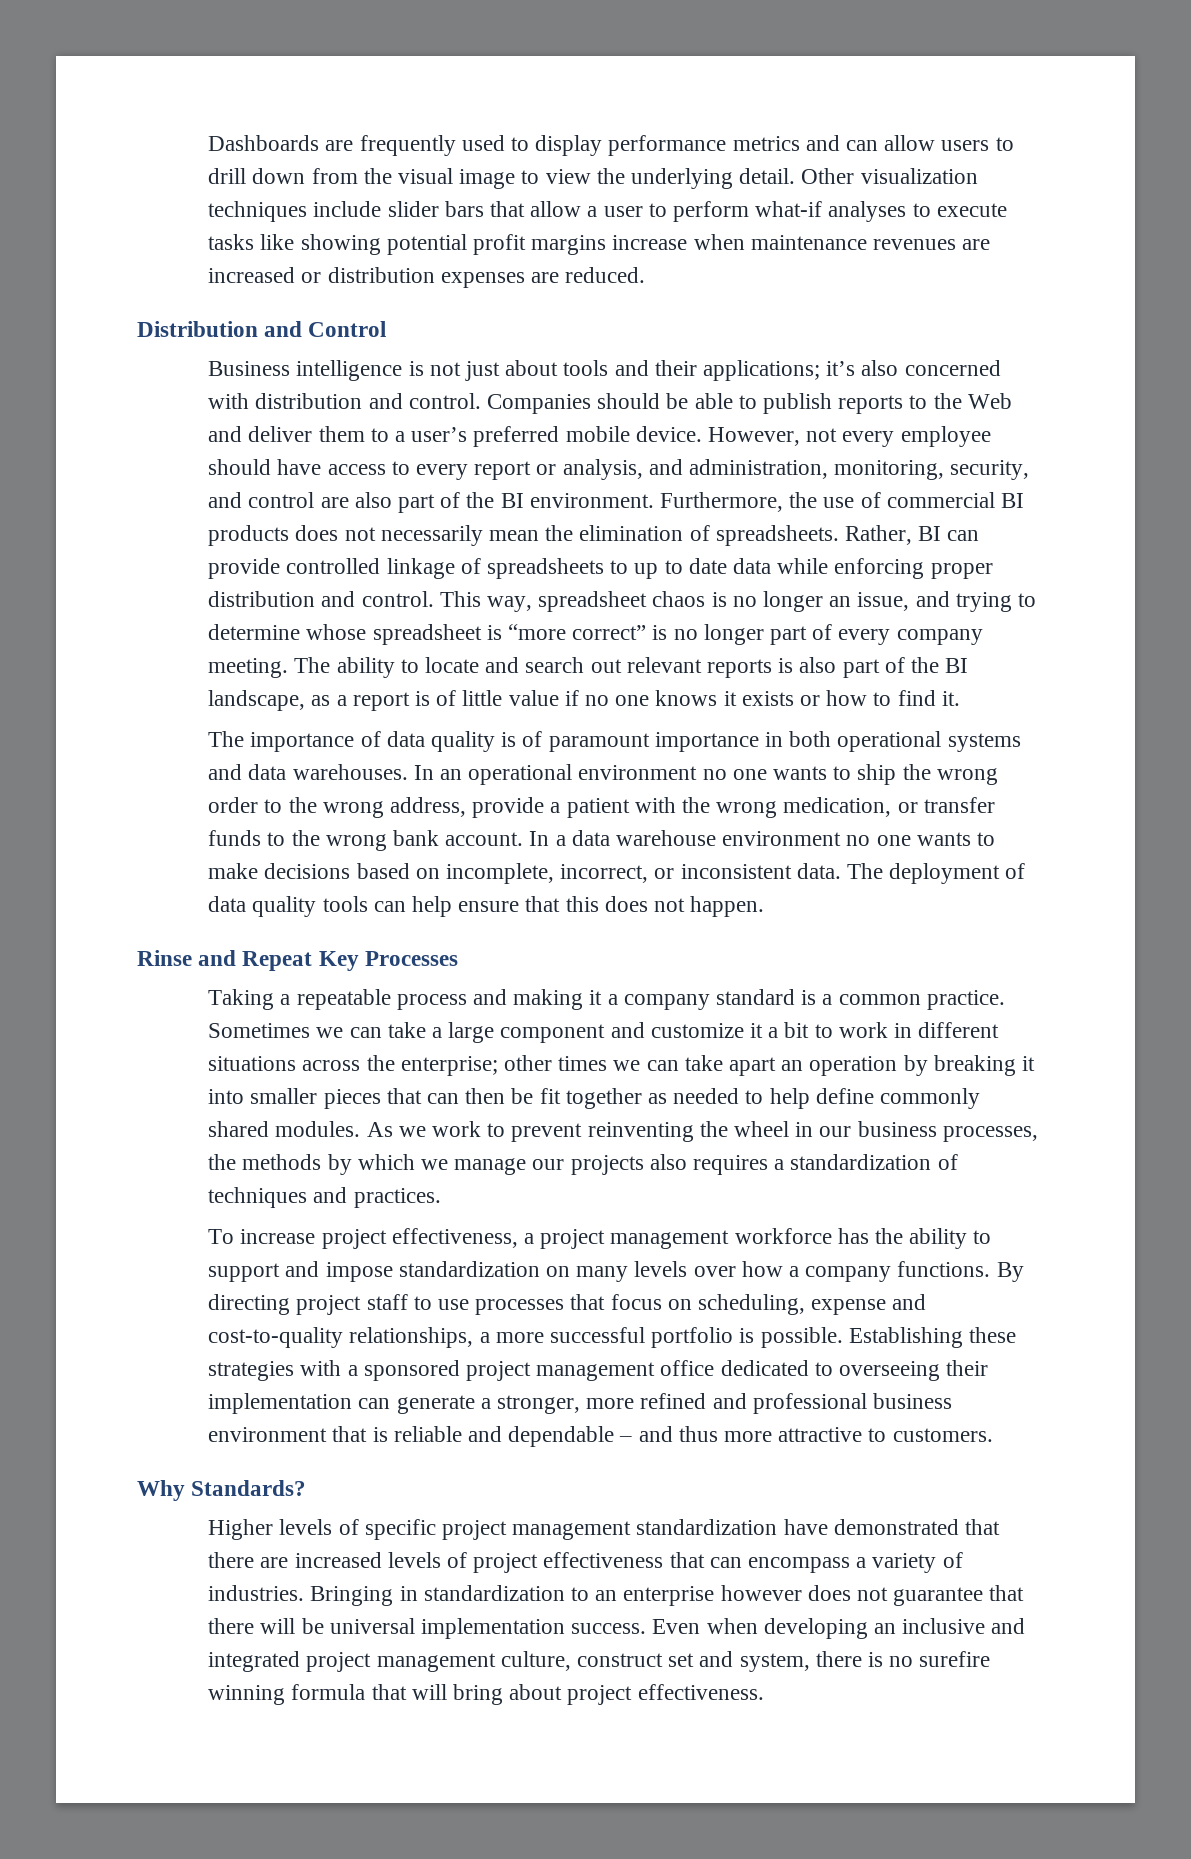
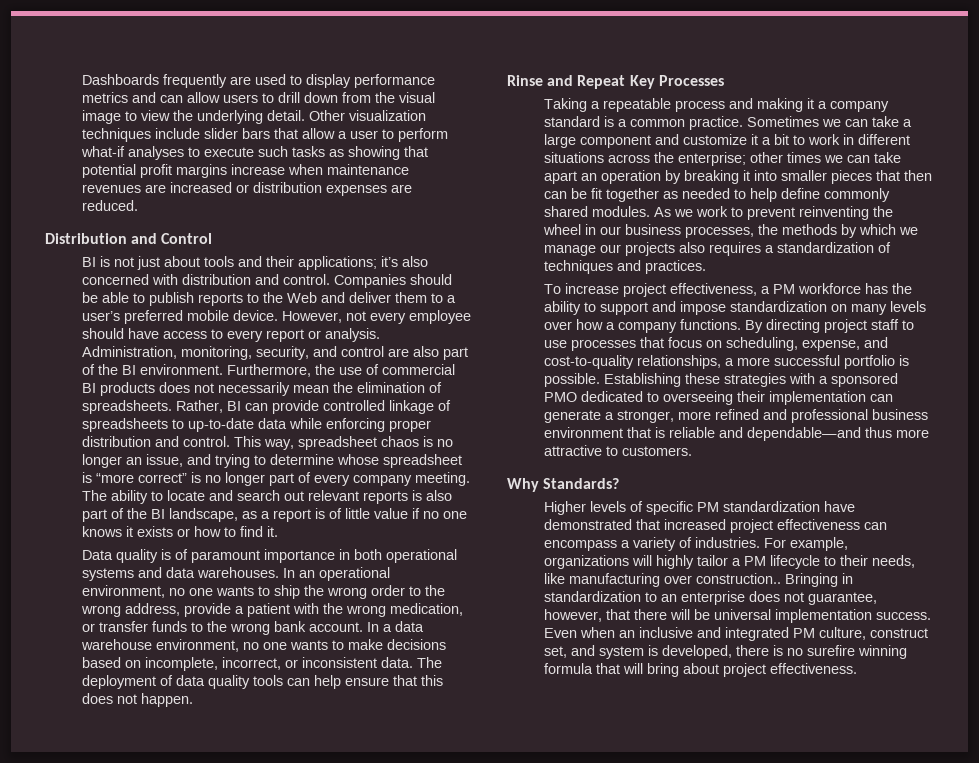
[325,135,456,156] are frequently -> [163,74,252,88] frequently are
[208,234,381,255] tasks like showing -> [258,146,429,160] such tasks as showing that
[208,360,403,381] Business intelligence -> [82,257,97,267] BI
[562,459,829,480] analysis, and administration, -> [325,328,381,342] [82,346,178,359] analysis. Administration,
[634,558,727,579] up to date -> [188,418,255,432] up-to-date
[208,731,425,752] The importance of data -> [82,550,114,560] Data
[578,765,698,780] environment -> [82,585,166,598] environment,
[722,831,842,846] environment -> [156,639,240,652] environment,
[426,1088,506,1104] can then -> [904,170,933,181] [544,191,568,199] then can
[540,1229,730,1249] project management -> [773,284,796,294] PM
[811,1299,887,1315] expense -> [802,340,861,351] expense,
[465,1360,715,1381] project management office -> [544,392,578,402] PMO
[508,1426,673,1447] dependable – and -> [747,427,862,441] dependable—and
[441,1520,632,1540] project management -> [697,502,720,512] PM
[208,1552,467,1568] there are increased levels of -> [664,519,727,530] increased
[669,1552,705,1568] that -> (861, 524) none
(305, 1593) none -> [764,537,849,551] [544,555,916,569] [544,573,782,587] For example, organizations will highly tailor a PM lifecycle to their needs, like manufacturing over construction..
[720,1585,984,1606] however does not guarantee -> [749,591,878,605] [544,609,603,622] does not guarantee, however,
[763,1618,868,1639] developing -> (616, 632) none
[306,1651,810,1672] project management culture, construct set and system, -> [793,627,929,640] [544,645,733,659] PM culture, construct set, and system is developed,

